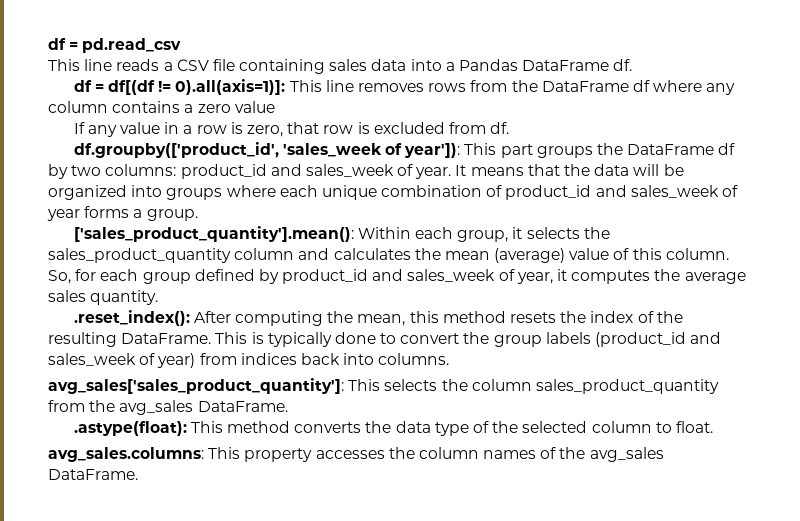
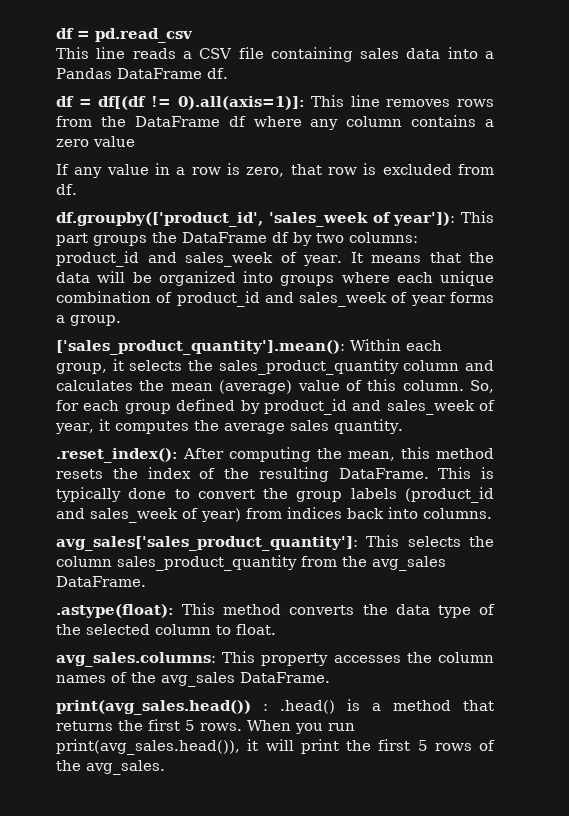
(138, 474) none -> [56,699,494,715] [56,719,355,734] [56,739,495,755] [56,760,165,775] // print(avg_sales.head()) : .head() is a method that returns the first 5 rows. When you run print(avg_sales.head()), it will print the first 5 rows of the avg_sales.

